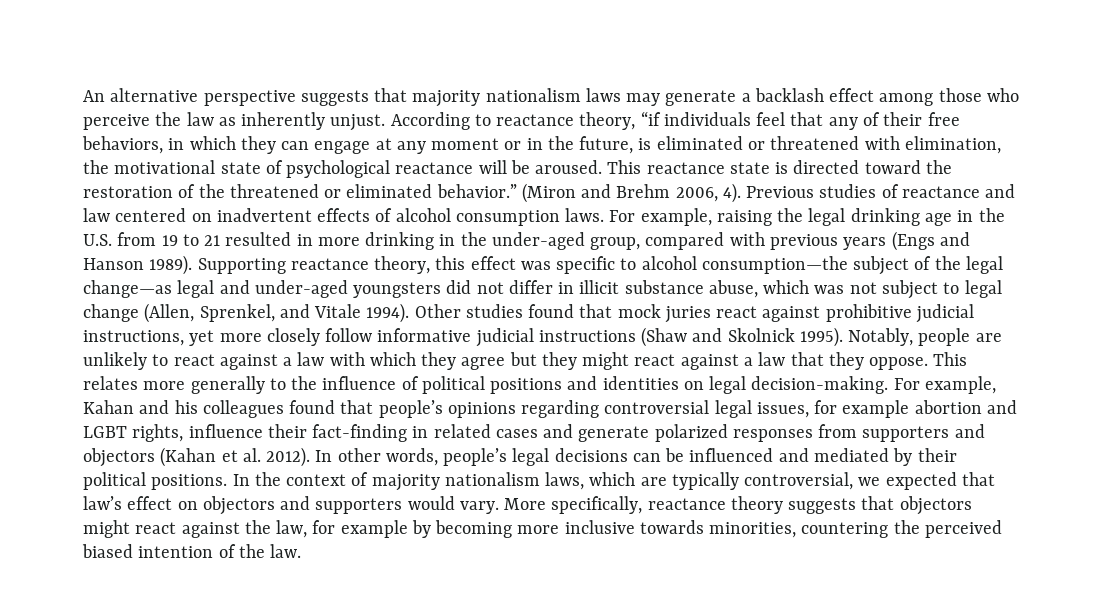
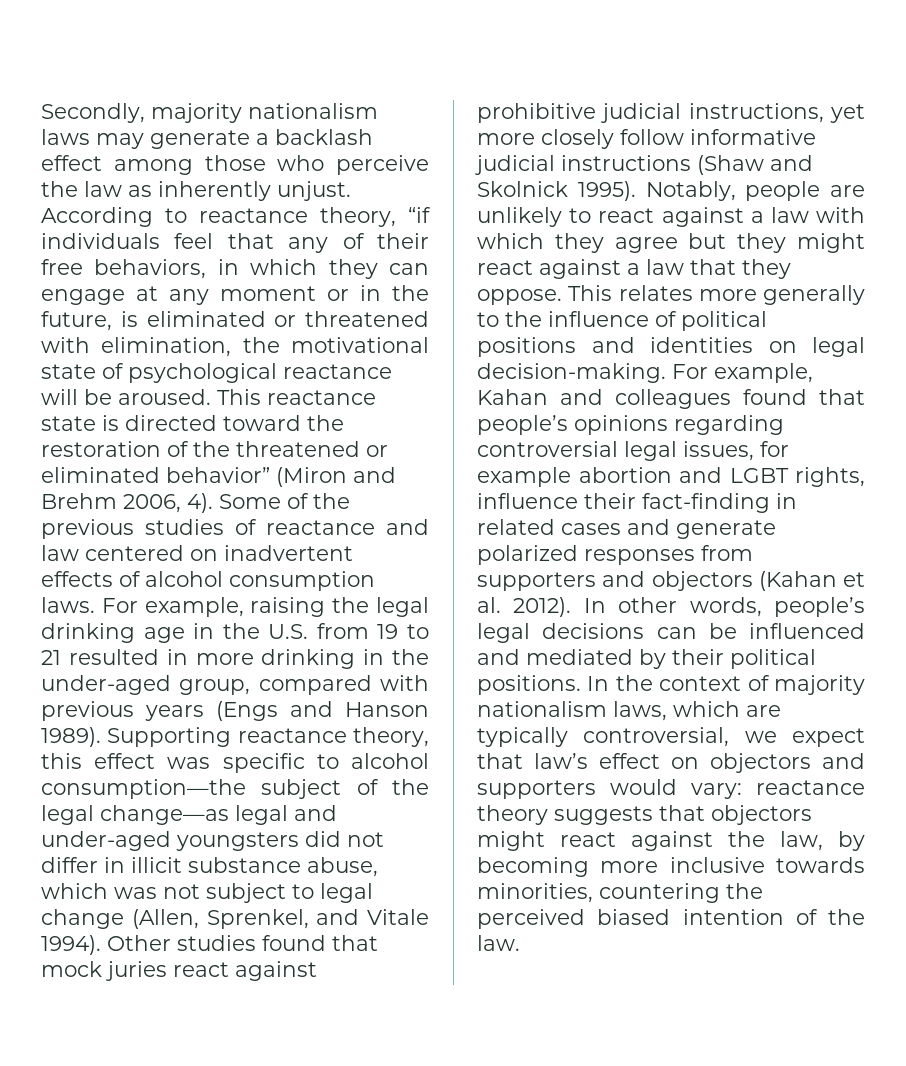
[83,88,408,106] An alternative perspective suggests that -> [41,103,145,123] Secondly,
[436,184,517,198] behavior.” -> [166,467,270,483] behavior”
[746,186,815,198] Previous -> [219,493,350,509] [41,519,134,539] Some of the previous
[174,400,198,414] his -> (603, 397) none
[885,472,957,490] expected -> [792,728,865,747] expect
[459,496,643,514] vary. More specifically, -> [691,783,742,799] vary:
[312,520,408,538] for example -> (823, 841) none

